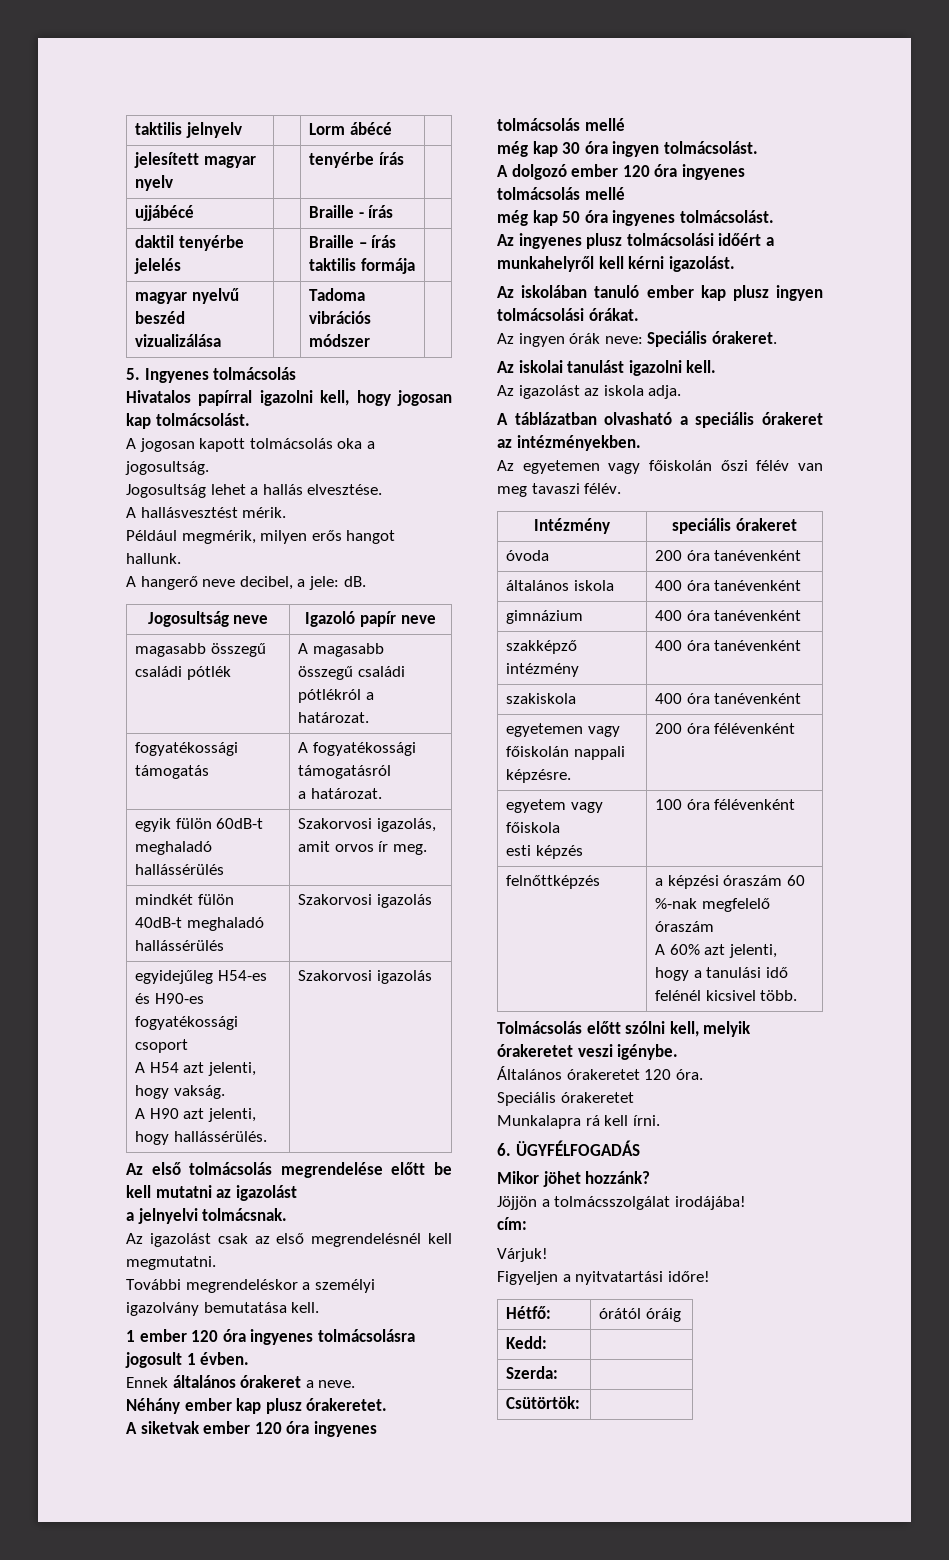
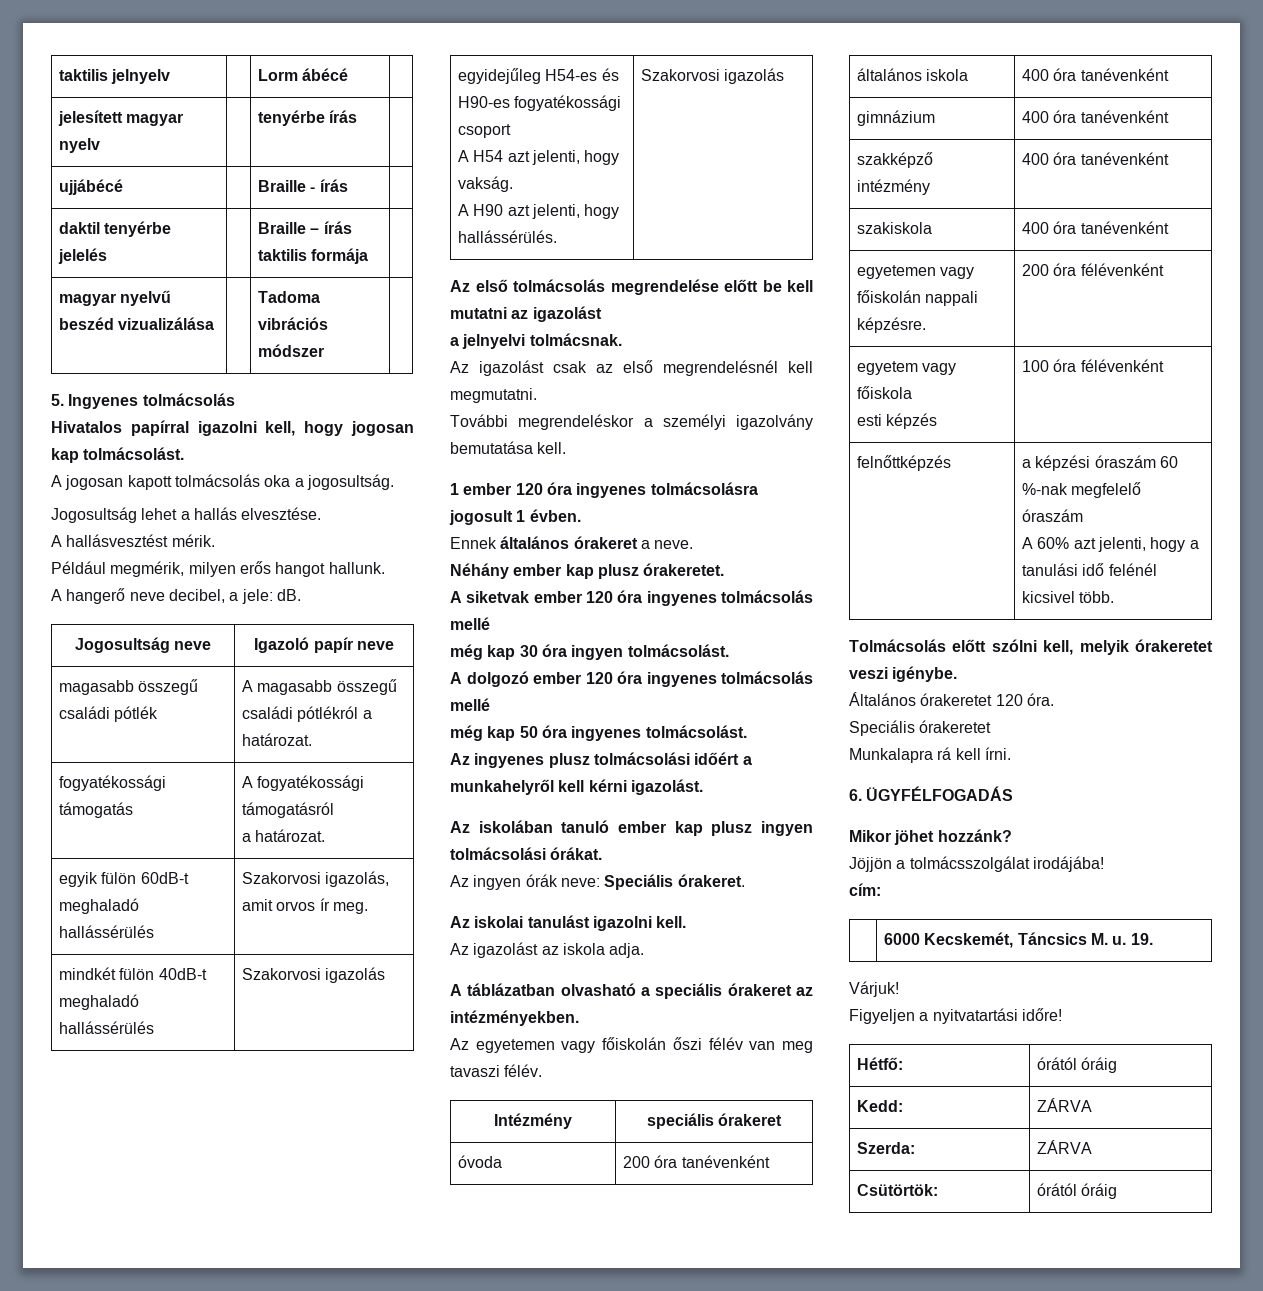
(527, 1223) none -> [883,932,1153,948] // | 6000 Kecskemét, Táncsics M. u. 19.
(548, 1342) none -> [1036,1098,1092,1112] ZÁRVA
(559, 1372) none -> [1036,1140,1092,1154] ZÁRVA
(581, 1402) none -> [1036,1183,1118,1199] órától óráig

